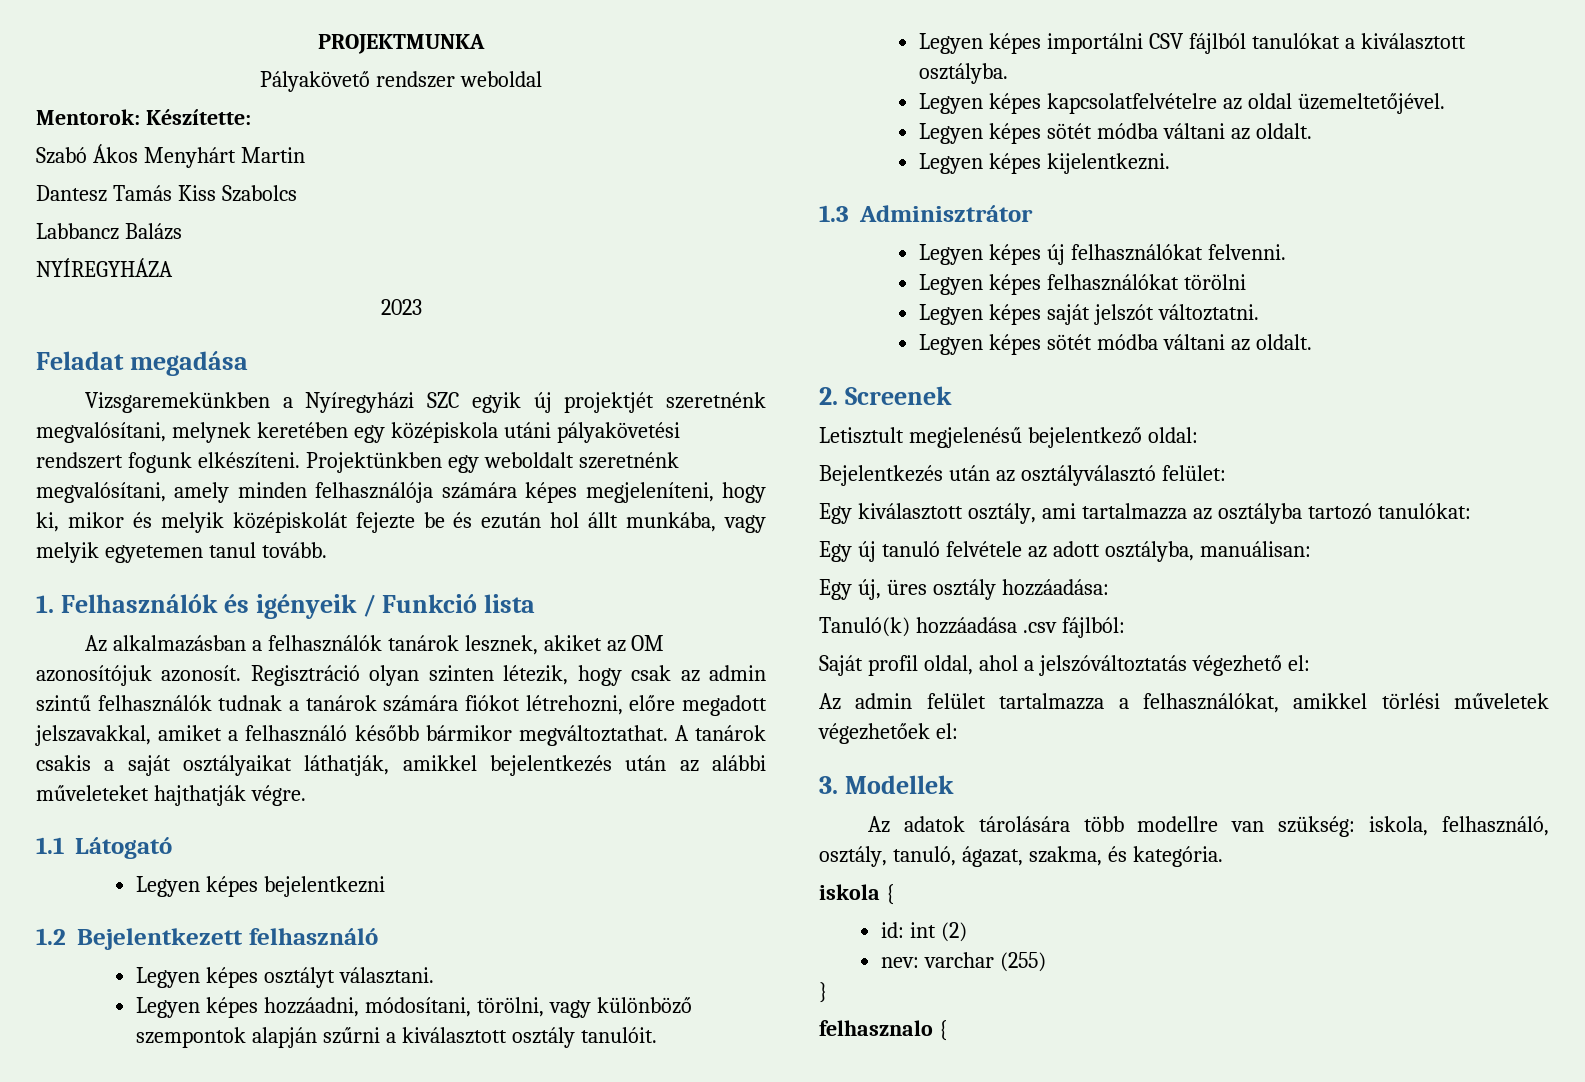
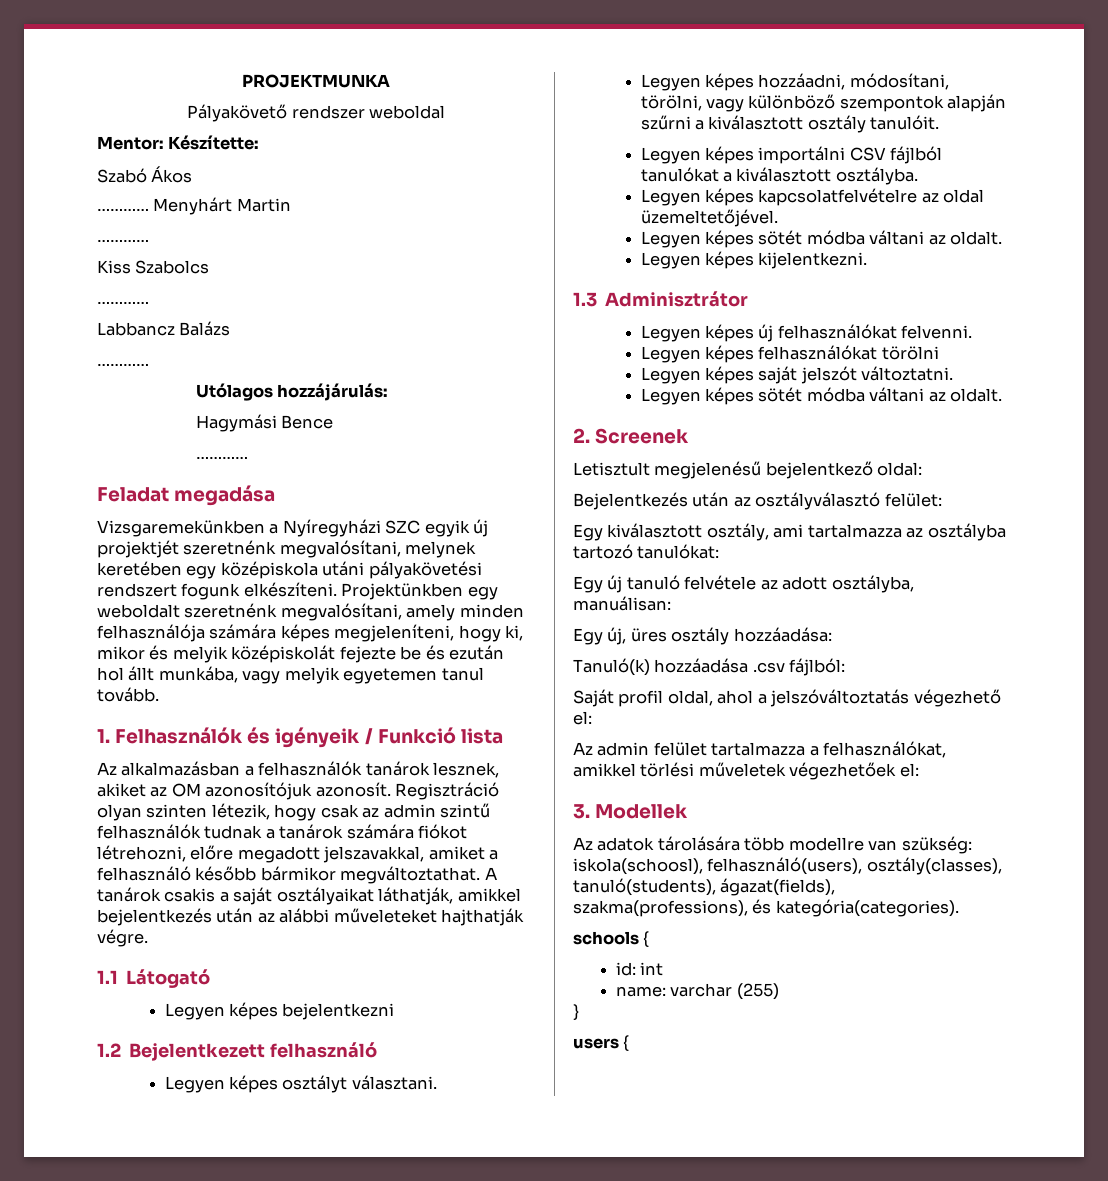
[36,109,140,125] Mentorok: -> [97,136,164,150] Mentor:
(138, 153) none -> [97,209,149,211] // …………
[36,185,172,202] Dantesz Tamás -> [97,240,149,242] ………… //
(297, 193) none -> [97,302,149,304] // …………
[36,258,173,277] [380,299,422,315] NYÍREGYHÁZA // 2023 -> [97,364,149,366] [195,383,389,401] [195,414,334,432] [195,457,248,459] ………… // Utólagos hozzájárulás: // Hagymási Bence // …………
[1369,816,1549,836] [819,846,1223,867] [819,884,880,900] iskola, felhasználó, osztály, tanuló, ágazat, szakma, és kategória. // iskola -> [573,857,1002,875] [573,878,836,896] [573,899,959,917] [573,931,639,945] iskola(schoosl), felhasználó(users), osztály(classes), tanuló(students), ágazat(fields), szakma(professions), és kategória(categories). // schools
[940,922,967,942] [881,957,920,968] (2) // nev: -> [615,986,666,997] // name:
[819,1020,933,1036] felhasznalo -> [573,1038,619,1049] users

